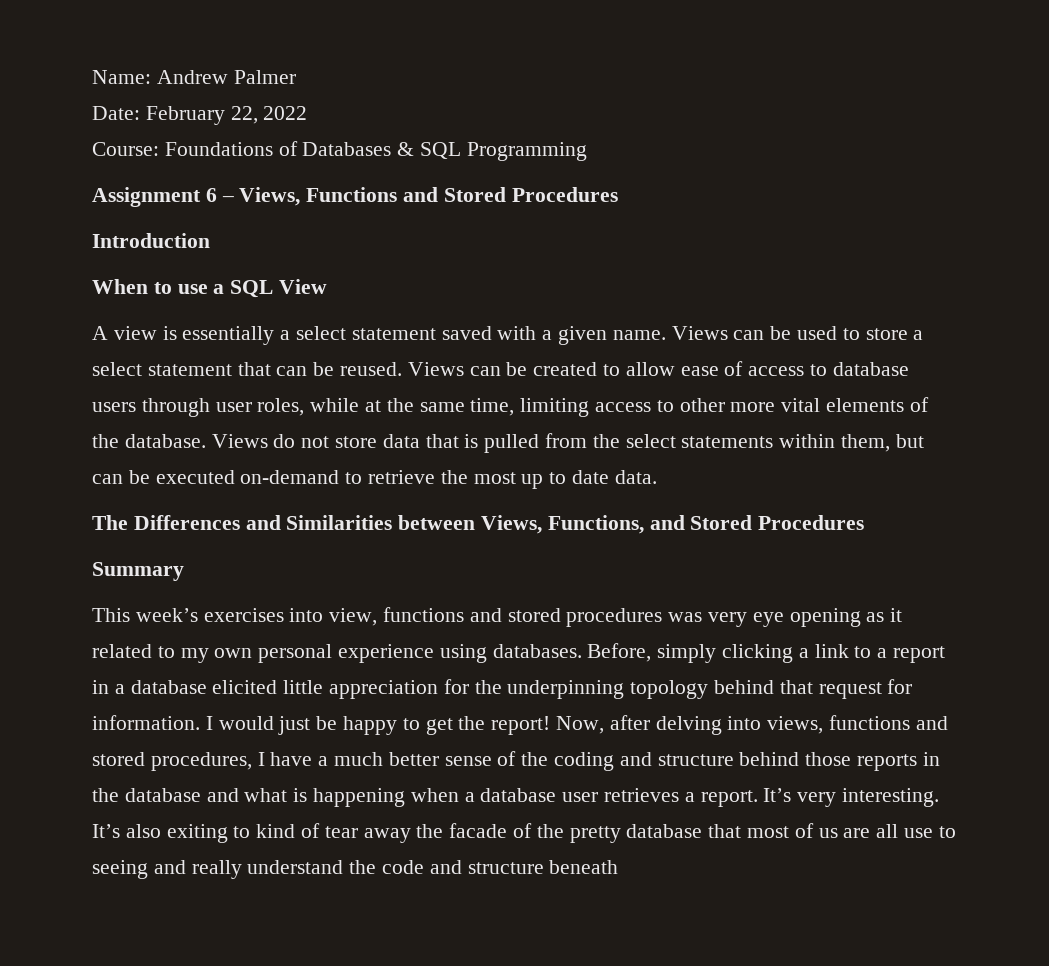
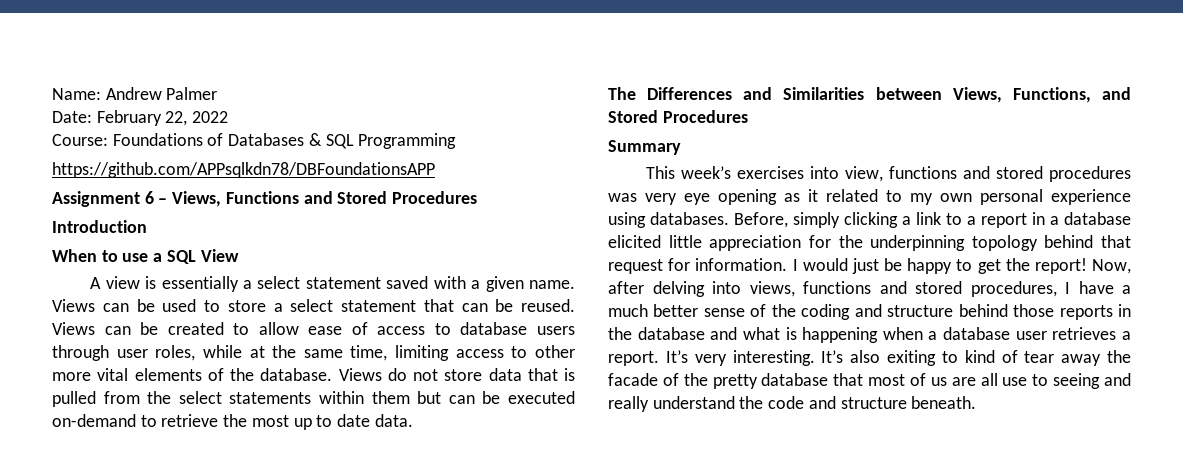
(587, 151) none -> [52,162,435,178] // https://github.com/APPsqlkdn78/DBFoundationsAPP
[841,434,891,452] them, -> [371,391,410,404] them
[549,860,619,874] beneath -> [911,396,977,409] beneath.

